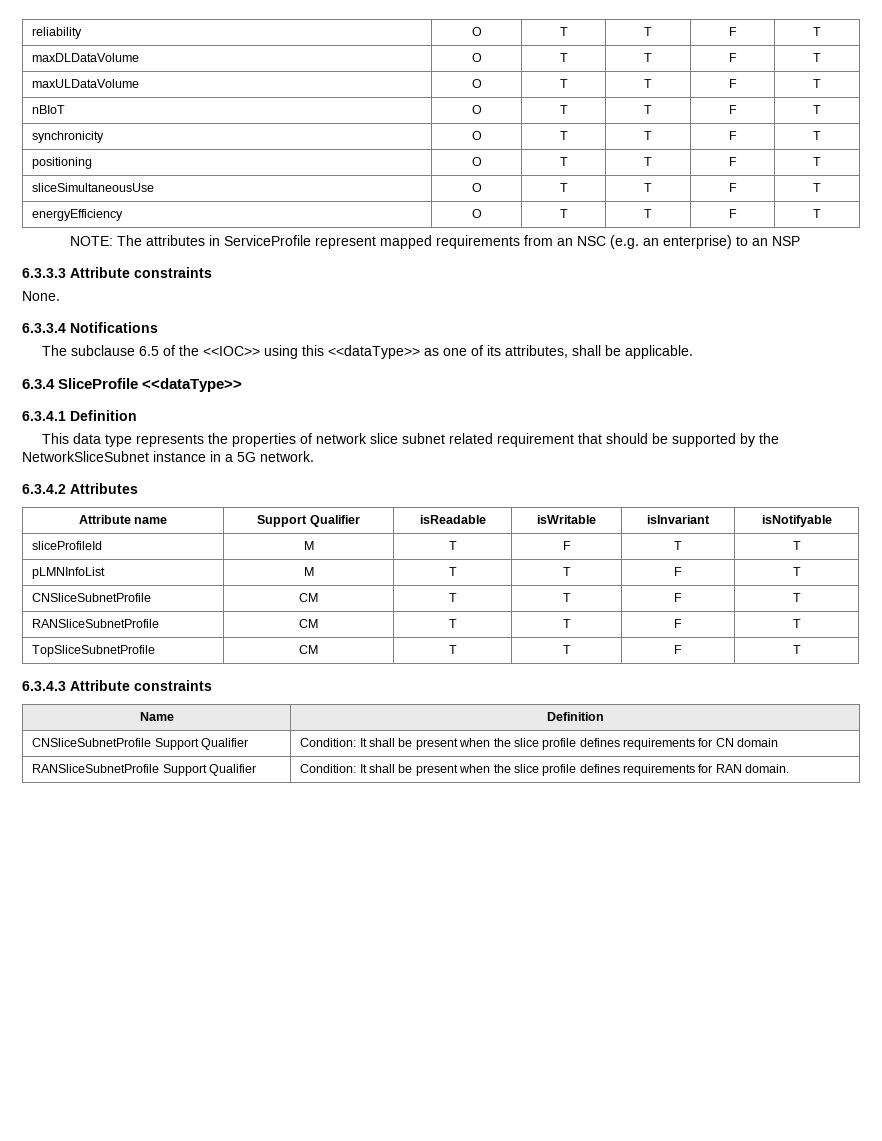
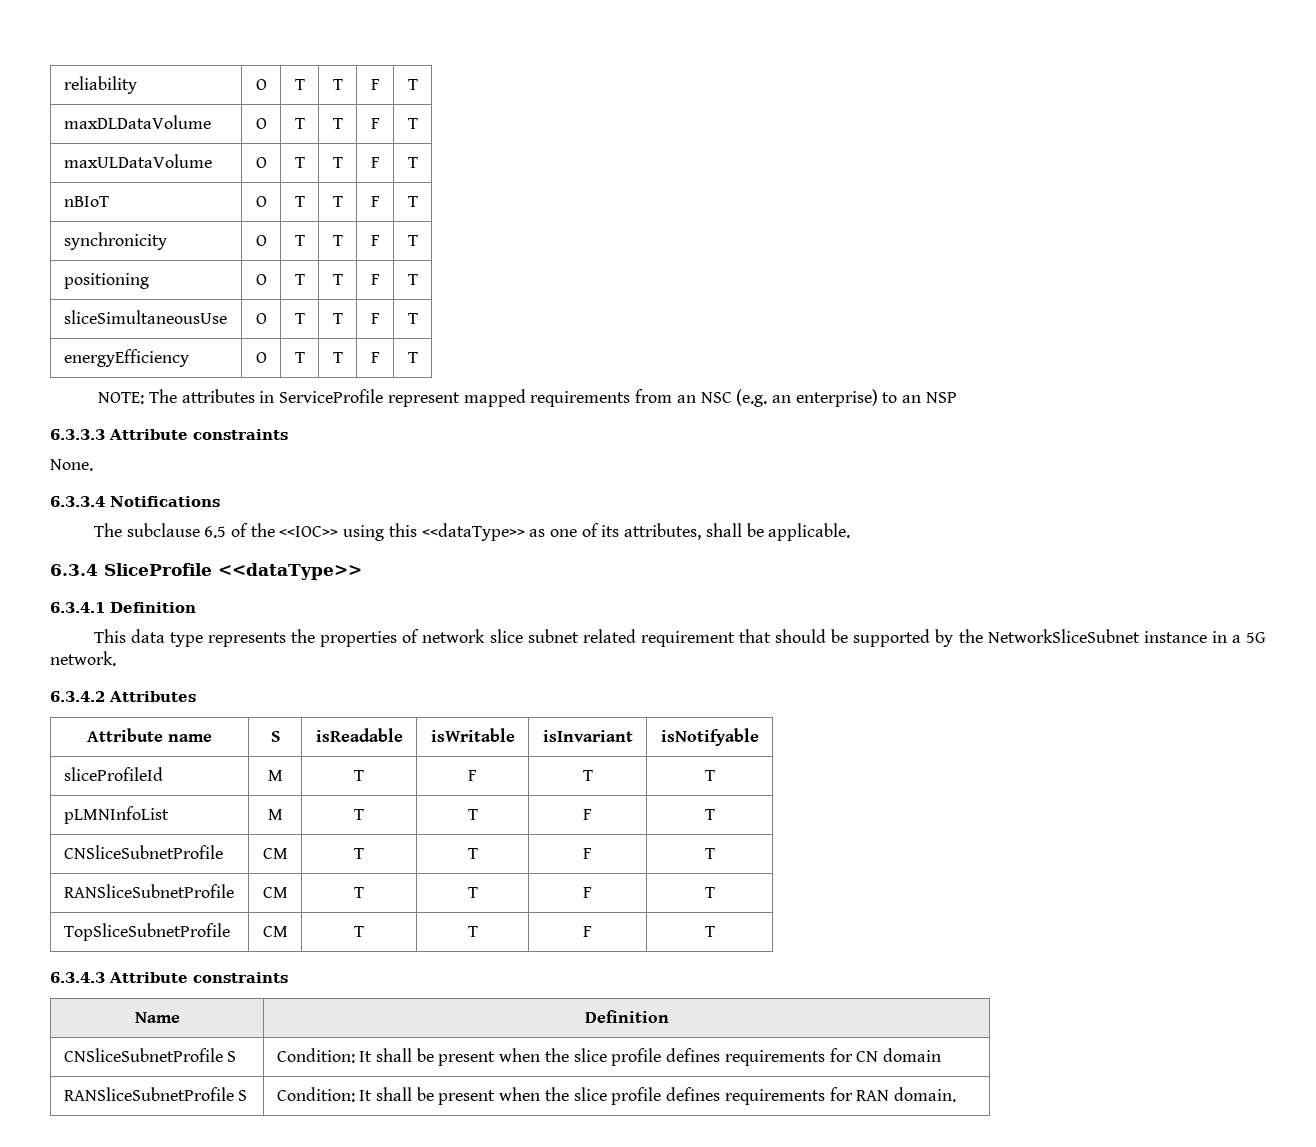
[257,515,360,527] Support Qualifier -> [270,731,280,742] S
[154,738,249,750] Support Qualifier -> [227,1051,237,1062] S
[162,764,257,776] Support Qualifier -> [238,1090,248,1101] S

